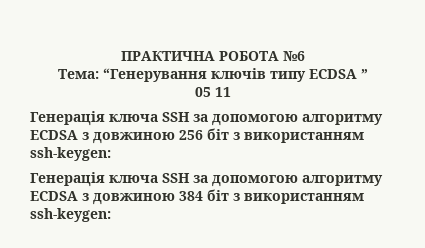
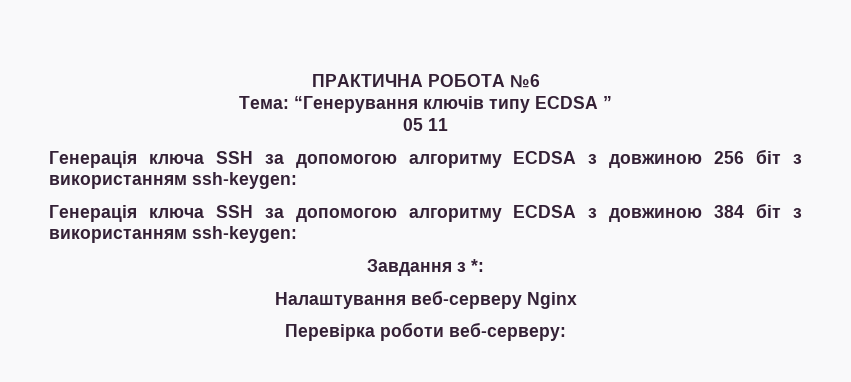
(111, 215) none -> [367,259,484,276] [274,290,577,309] [285,322,566,341] // Завдання з *: // Налаштування веб-серверу Nginx // Перевірка роботи веб-серверу:

